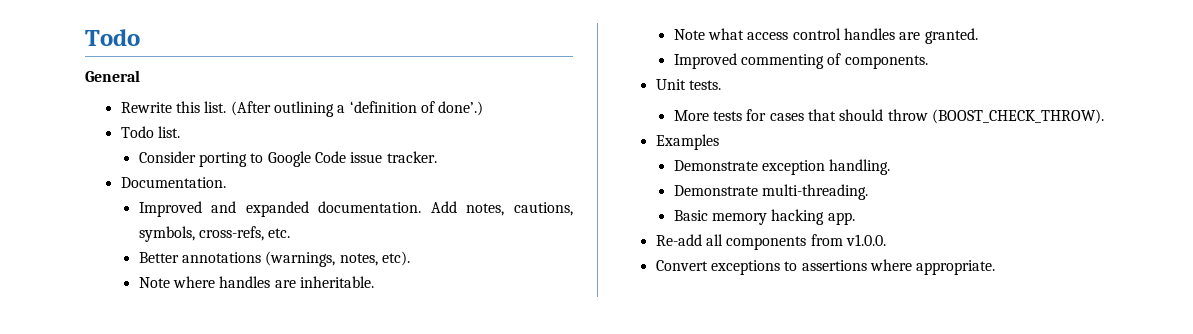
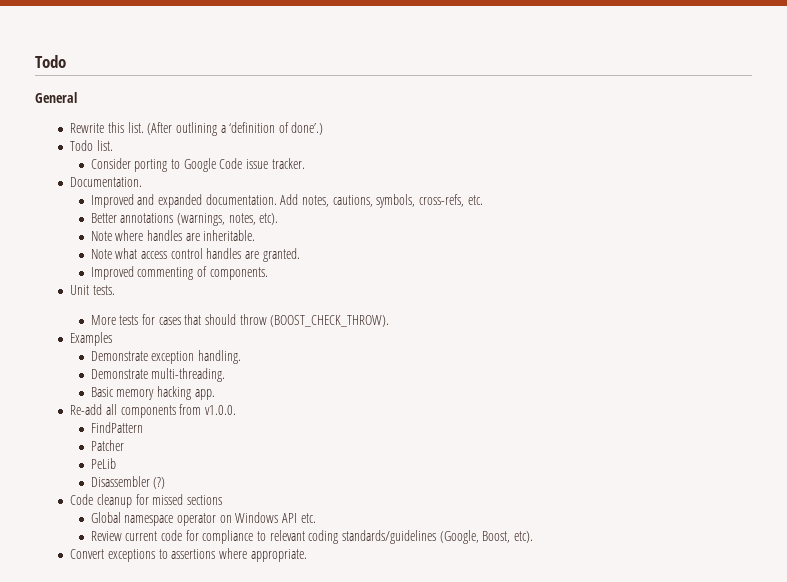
(886, 240) none -> [90,422,143,433] [90,440,124,451] [90,458,116,469] [90,476,166,489] [70,494,222,508] [90,512,316,526] [90,530,533,544] // FindPattern // Patcher // PeLib // Disassembler (?) // Code cleanup for missed sections // Global namespace operator on Windows API etc. // Review current code for compliance to relevant coding standards/guidelines (Google, Boost, etc).

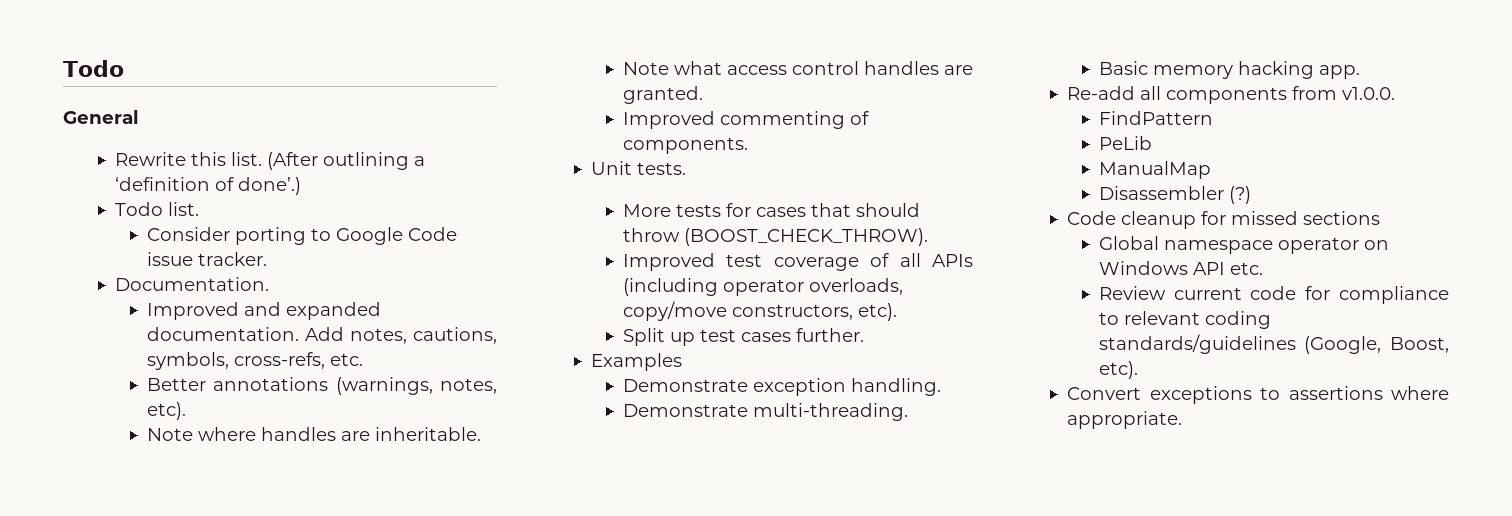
(390, 321) none -> [622,253,973,271] [622,278,903,296] [622,301,897,321] [622,328,864,346] // Improved test coverage of all APIs (including operator overloads, copy/move constructors, etc). // Split up test cases further.
[90,440,124,451] [90,458,116,469] Patcher // PeLib -> [1098,136,1152,150] [1098,161,1211,179] PeLib // ManualMap

